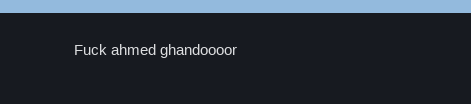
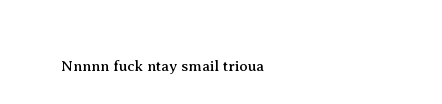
[74,44,238,58] Fuck ahmed ghandoooor -> [61,60,265,74] Nnnnn fuck ntay smail trioua

